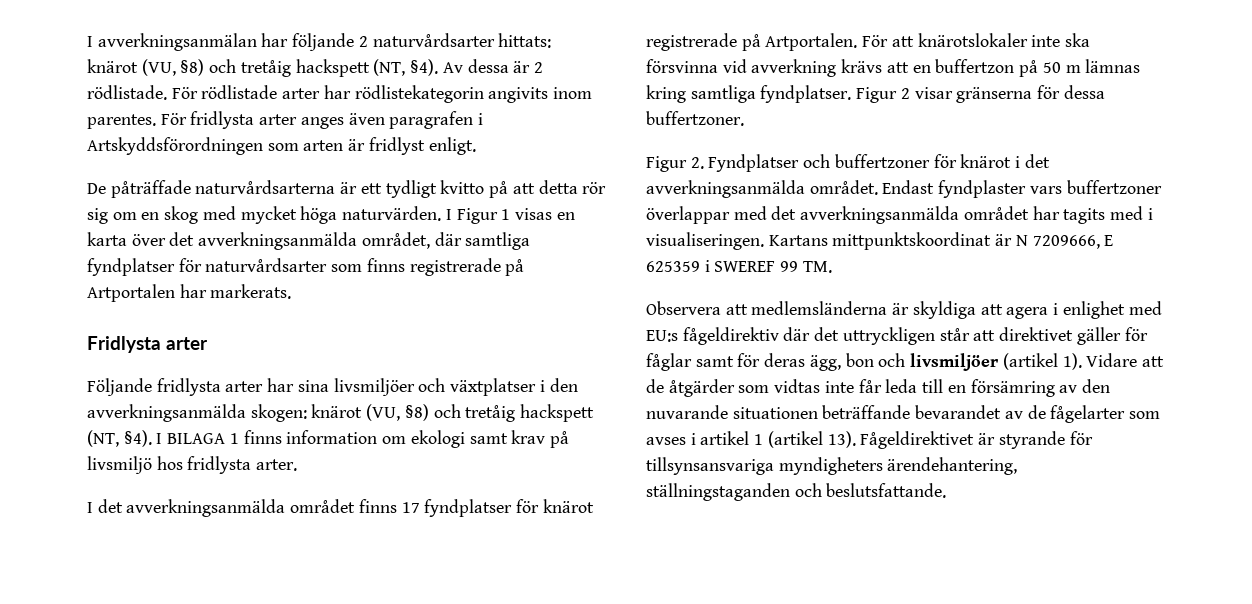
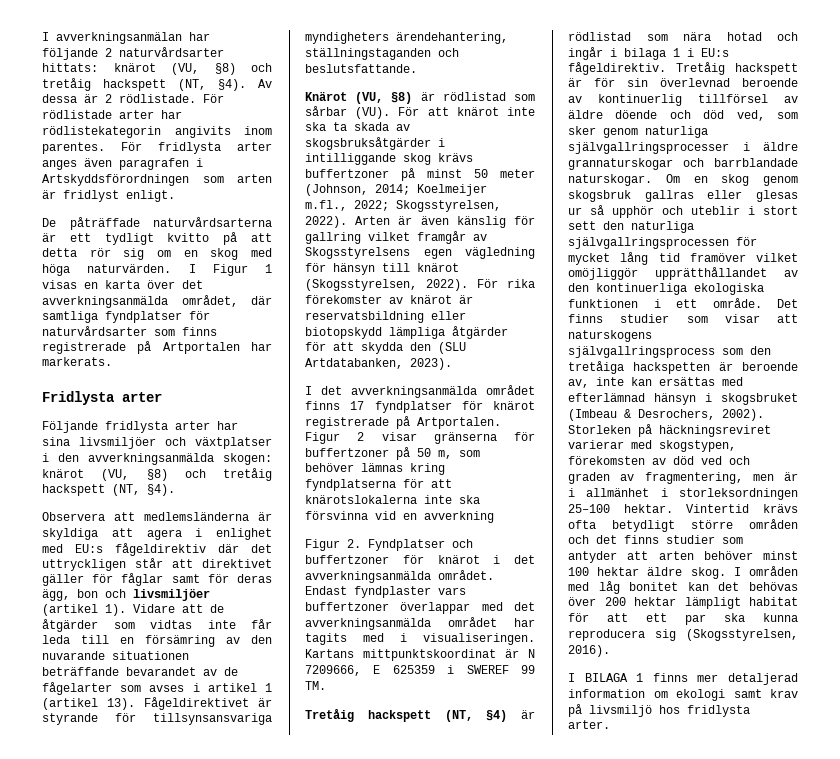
[240,206,297,224] mycket -> (272, 252) none
[156,430,569,448] [87,456,298,474] [87,499,594,517] [646,33,1091,51] [646,59,1141,77] [646,85,1105,103] [646,111,744,126] [646,154,1050,172] [646,180,1162,198] [646,206,1153,224] [646,232,1114,250] [646,260,832,273] I BILAGA 1 finns information om ekologi samt krav på livsmiljö hos fridlysta arter. // I det avverkningsanmälda området finns 17 fyndplatser för knärot registrerade på Artportalen. För att knärotslokaler inte ska försvinna vid avverkning krävs att en buffertzon på 50 m lämnas kring samtliga fyndplatser. Figur 2 visar gränserna för dessa buffertzoner. // Figur 2. Fyndplatser och buffertzoner för knärot i det avverkningsanmälda området. Endast fyndplaster vars buffertzoner överlappar med det avverkningsanmälda området har tagits med i visualiseringen. Kartans mittpunktskoordinat är N 7209666, E 625359 i SWEREF 99 TM. -> (175, 490) none
(947, 490) none -> [305,91,535,104] [305,106,535,119] [305,122,410,131] [305,137,445,150] [305,153,473,165] [305,168,535,181] [305,184,487,196] [305,200,501,212] [305,216,535,228] [305,231,487,244] [305,247,535,259] [305,263,459,275] [305,279,535,291] [305,295,473,304] [305,311,466,323] [305,326,508,339] [305,342,466,354] [305,358,452,370] [305,385,535,398] [305,401,535,413] [305,416,501,429] [305,432,535,444] [305,447,480,460] [305,463,445,475] [305,479,452,491] [305,495,480,504] [305,511,494,523] [305,539,473,551] [305,555,535,564] [305,570,494,583] [305,586,466,598] [305,602,535,614] [305,617,535,630] [305,633,535,645] [305,649,535,661] [305,665,535,676] [305,681,326,690] [305,708,535,722] [568,32,798,41] [568,47,729,60] [568,62,798,75] [568,78,798,87] [568,94,798,106] [568,110,798,121] [568,126,708,138] [568,142,798,154] [568,158,798,170] [568,174,798,186] [568,190,798,202] [568,205,798,218] [568,221,694,233] [568,237,757,249] [568,252,798,265] [568,267,798,280] [568,283,764,295] [568,298,798,308] [568,314,798,323] [568,330,652,342] [568,346,771,358] [568,361,798,374] [568,377,743,388] [568,393,798,405] [568,409,764,421] [568,424,771,437] [568,440,736,452] [568,456,750,465] [568,472,798,484] [568,488,798,500] [568,504,798,513] [568,519,798,532] [568,535,743,544] [568,551,798,563] [568,566,798,579] [568,581,798,594] [568,597,798,609] [568,613,798,625] [568,629,798,641] [568,645,610,657] [568,673,798,685] [568,689,798,701] [568,704,750,717] [568,720,610,729] // Knärot (VU, §8) är rödlistad som sårbar (VU). För att knärot inte ska ta skada av skogsbruksåtgärder i intilliggande skog krävs buffertzoner på minst 50 meter (Johnson, 2014; Koelmeijer m.fl., 2022; Skogsstyrelsen, 2022). Arten är även känslig för gallring vilket framgår av Skogsstyrelsens egen vägledning för hänsyn till knärot (Skogsstyrelsen, 2022). För rika förekomster av knärot är reservatsbildning eller biotopskydd lämpliga åtgärder för att skydda den (SLU Artdatabanken, 2023). // I det avverkningsanmälda området finns 17 fyndplatser för knärot registrerade på Artportalen. Figur 2 visar gränserna för buffertzoner på 50 m, som behöver lämnas kring fyndplatserna för att knärotslokalerna inte ska försvinna vid en avverkning // Figur 2. Fyndplatser och buffertzoner för knärot i det avverkningsanmälda området. Endast fyndplaster vars buffertzoner överlappar med det avverkningsanmälda området har tagits med i visualiseringen. Kartans mittpunktskoordinat är N 7209666, E 625359 i SWEREF 99 TM. // Tretåig hackspett (NT, §4) är rödlistad som nära hotad och ingår i bilaga 1 i EU:s fågeldirektiv. Tretåig hackspett är för sin överlevnad beroende av kontinuerlig tillförsel av äldre döende och död ved, som sker genom naturliga självgallringsprocesser i äldre grannaturskogar och barrblandade naturskogar. Om en skog genom skogsbruk gallras eller glesas ur så upphör och uteblir i stort sett den naturliga självgallringsprocessen för mycket lång tid framöver vilket omöjliggör upprätthållandet av den kontinuerliga ekologiska funktionen i ett område. Det finns studier som visar att naturskogens självgallringsprocess som den tretåiga hackspetten är beroende av, inte kan ersättas med efterlämnad hänsyn i skogsbruket (Imbeau & Desrochers, 2002). Storleken på häckningsreviret varierar med skogstypen, förekomsten av död ved och graden av fragmentering, men är i allmänhet i storleksordningen 25–100 hektar. Vintertid krävs ofta betydligt större områden och det finns studier som antyder att arten behöver minst 100 hektar äldre skog. I områden med låg bonitet kan det behövas över 200 hektar lämpligt habitat för att ett par ska kunna reproducera sig (Skogsstyrelsen, 2016). // I BILAGA 1 finns mer detaljerad information om ekologi samt krav på livsmiljö hos fridlysta arter.

